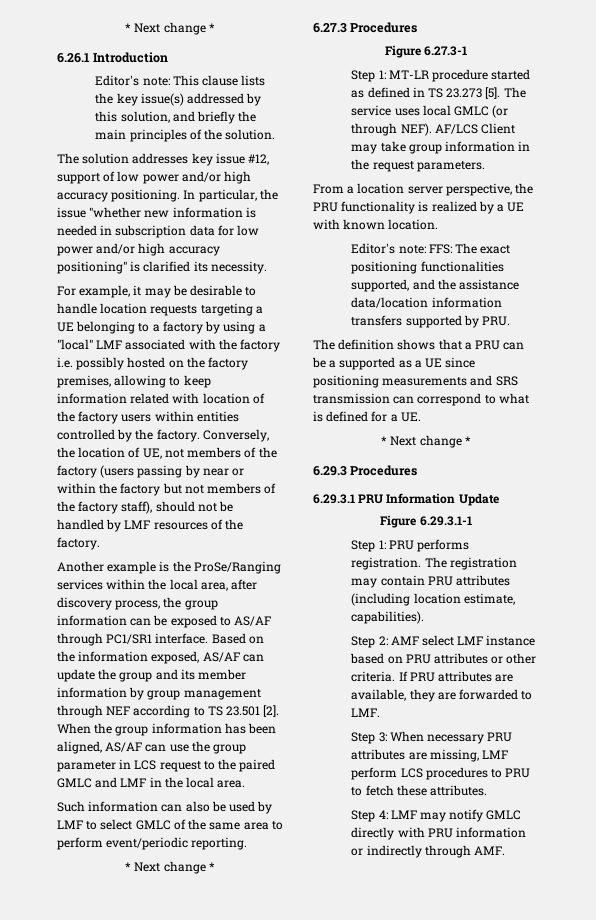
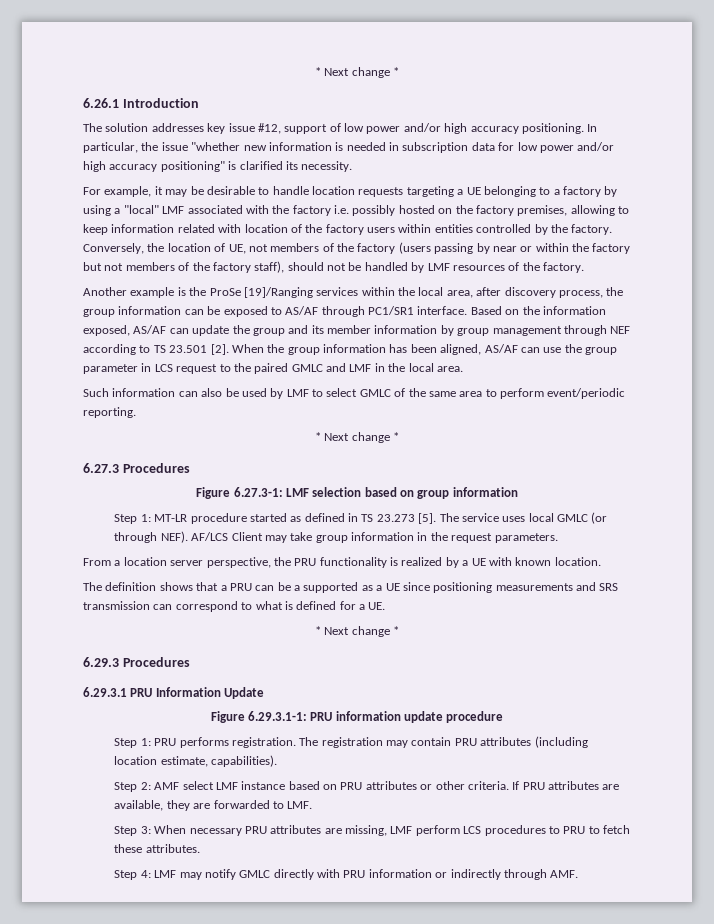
[95,75,266,86] [95,93,262,106] [95,111,257,124] [95,129,276,142] // Editor's note: This clause lists the key issue(s) addressed by this solution, and briefly the main principles of the solution. -> (199, 103) none
[193,561,281,574] ProSe/Ranging -> [209,287,313,298] ProSe [19]/Ranging
[424,46,468,56] 6.27.3-1 -> [233,487,518,499] 6.27.3-1: LMF selection based on group information
[351,243,511,254] [351,261,504,274] [351,279,520,292] [351,297,502,308] [351,315,511,328] // Editor's note: FFS: The exact positioning functionalities supported, and the assistance data/location information transfers supported by PRU. -> (601, 561) none
[419,516,472,526] 6.29.3.1-1 -> [247,711,504,723] 6.29.3.1-1: PRU information update procedure

